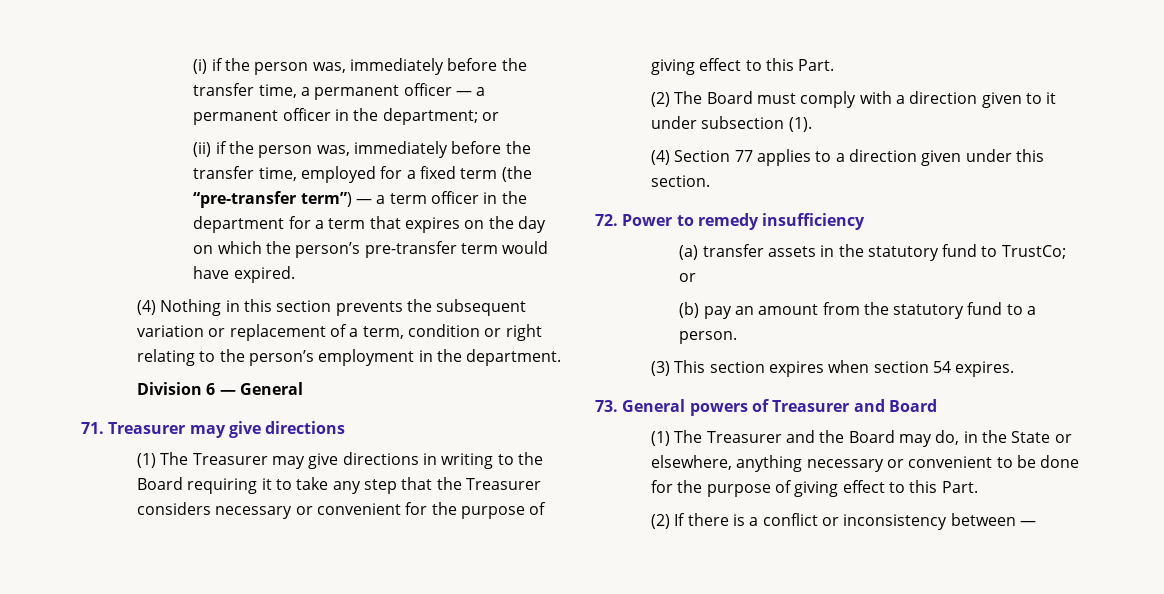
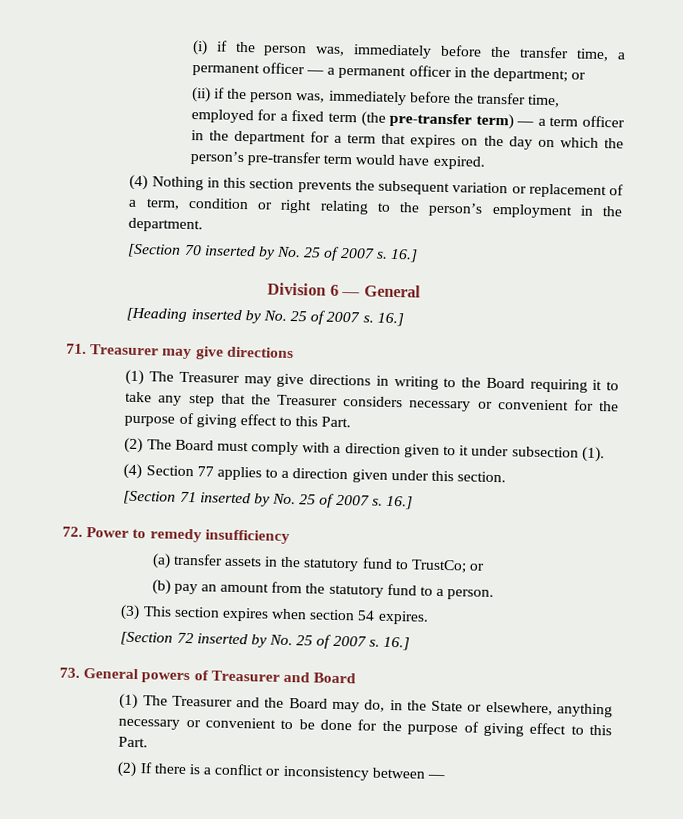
[193,191,352,208] “pre-transfer term”) -> [389,112,514,130] pre-transfer term)
[137,382,304,395] Division 6 — General -> [127,243,419,263] [267,282,421,298] [126,307,404,327] [Section 70 inserted by No. 25 of 2007 s. 16.] // Division 6 — General // [Heading inserted by No. 25 of 2007 s. 16.]
(711, 181) none -> [123,490,414,510] // [Section 71 inserted by No. 25 of 2007 s. 16.]
(1015, 369) none -> [120,631,411,651] // [Section 72 inserted by No. 25 of 2007 s. 16.]

